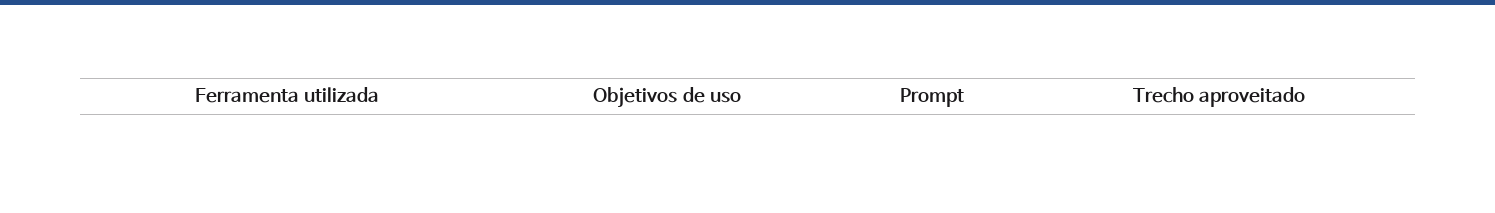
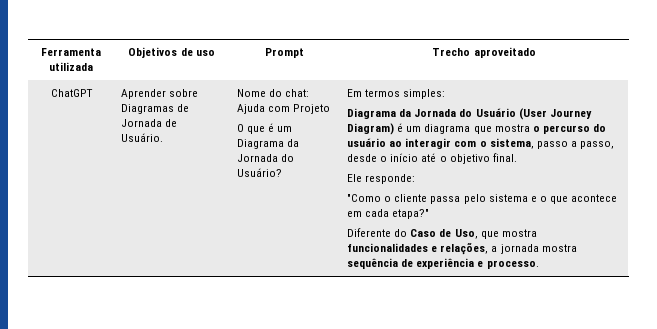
(1306, 97) none -> [50,89,93,97] [121,89,199,99] [121,104,190,114] [121,119,178,127] [121,133,164,142] [237,89,310,97] [237,104,331,114] [237,123,293,134] [237,139,300,149] [237,154,295,162] [237,168,283,177] [347,89,446,99] [347,108,592,120] [347,123,606,135] [347,138,614,149] [347,153,517,164] [347,174,416,184] [347,194,618,204] [347,209,430,219] [347,228,537,239] [347,242,577,255] [347,258,539,269] // ChatGPT | Aprender sobre Diagramas de Jornada de Usuário. | Nome do chat: Ajuda com Projeto // O que é um Diagrama da Jornada do Usuário? | Em termos simples: // Diagrama da Jornada do Usuário (User Journey Diagram) é um diagrama que mostra o percurso do usuário ao interagir com o sistema, passo a passo, desde o início até o objetivo final. // Ele responde: // "Como o cliente passa pelo sistema e o que acontece em cada etapa?" // Diferente do Caso de Uso, que mostra funcionalidades e relações, a jornada mostra sequência de experiência e processo.

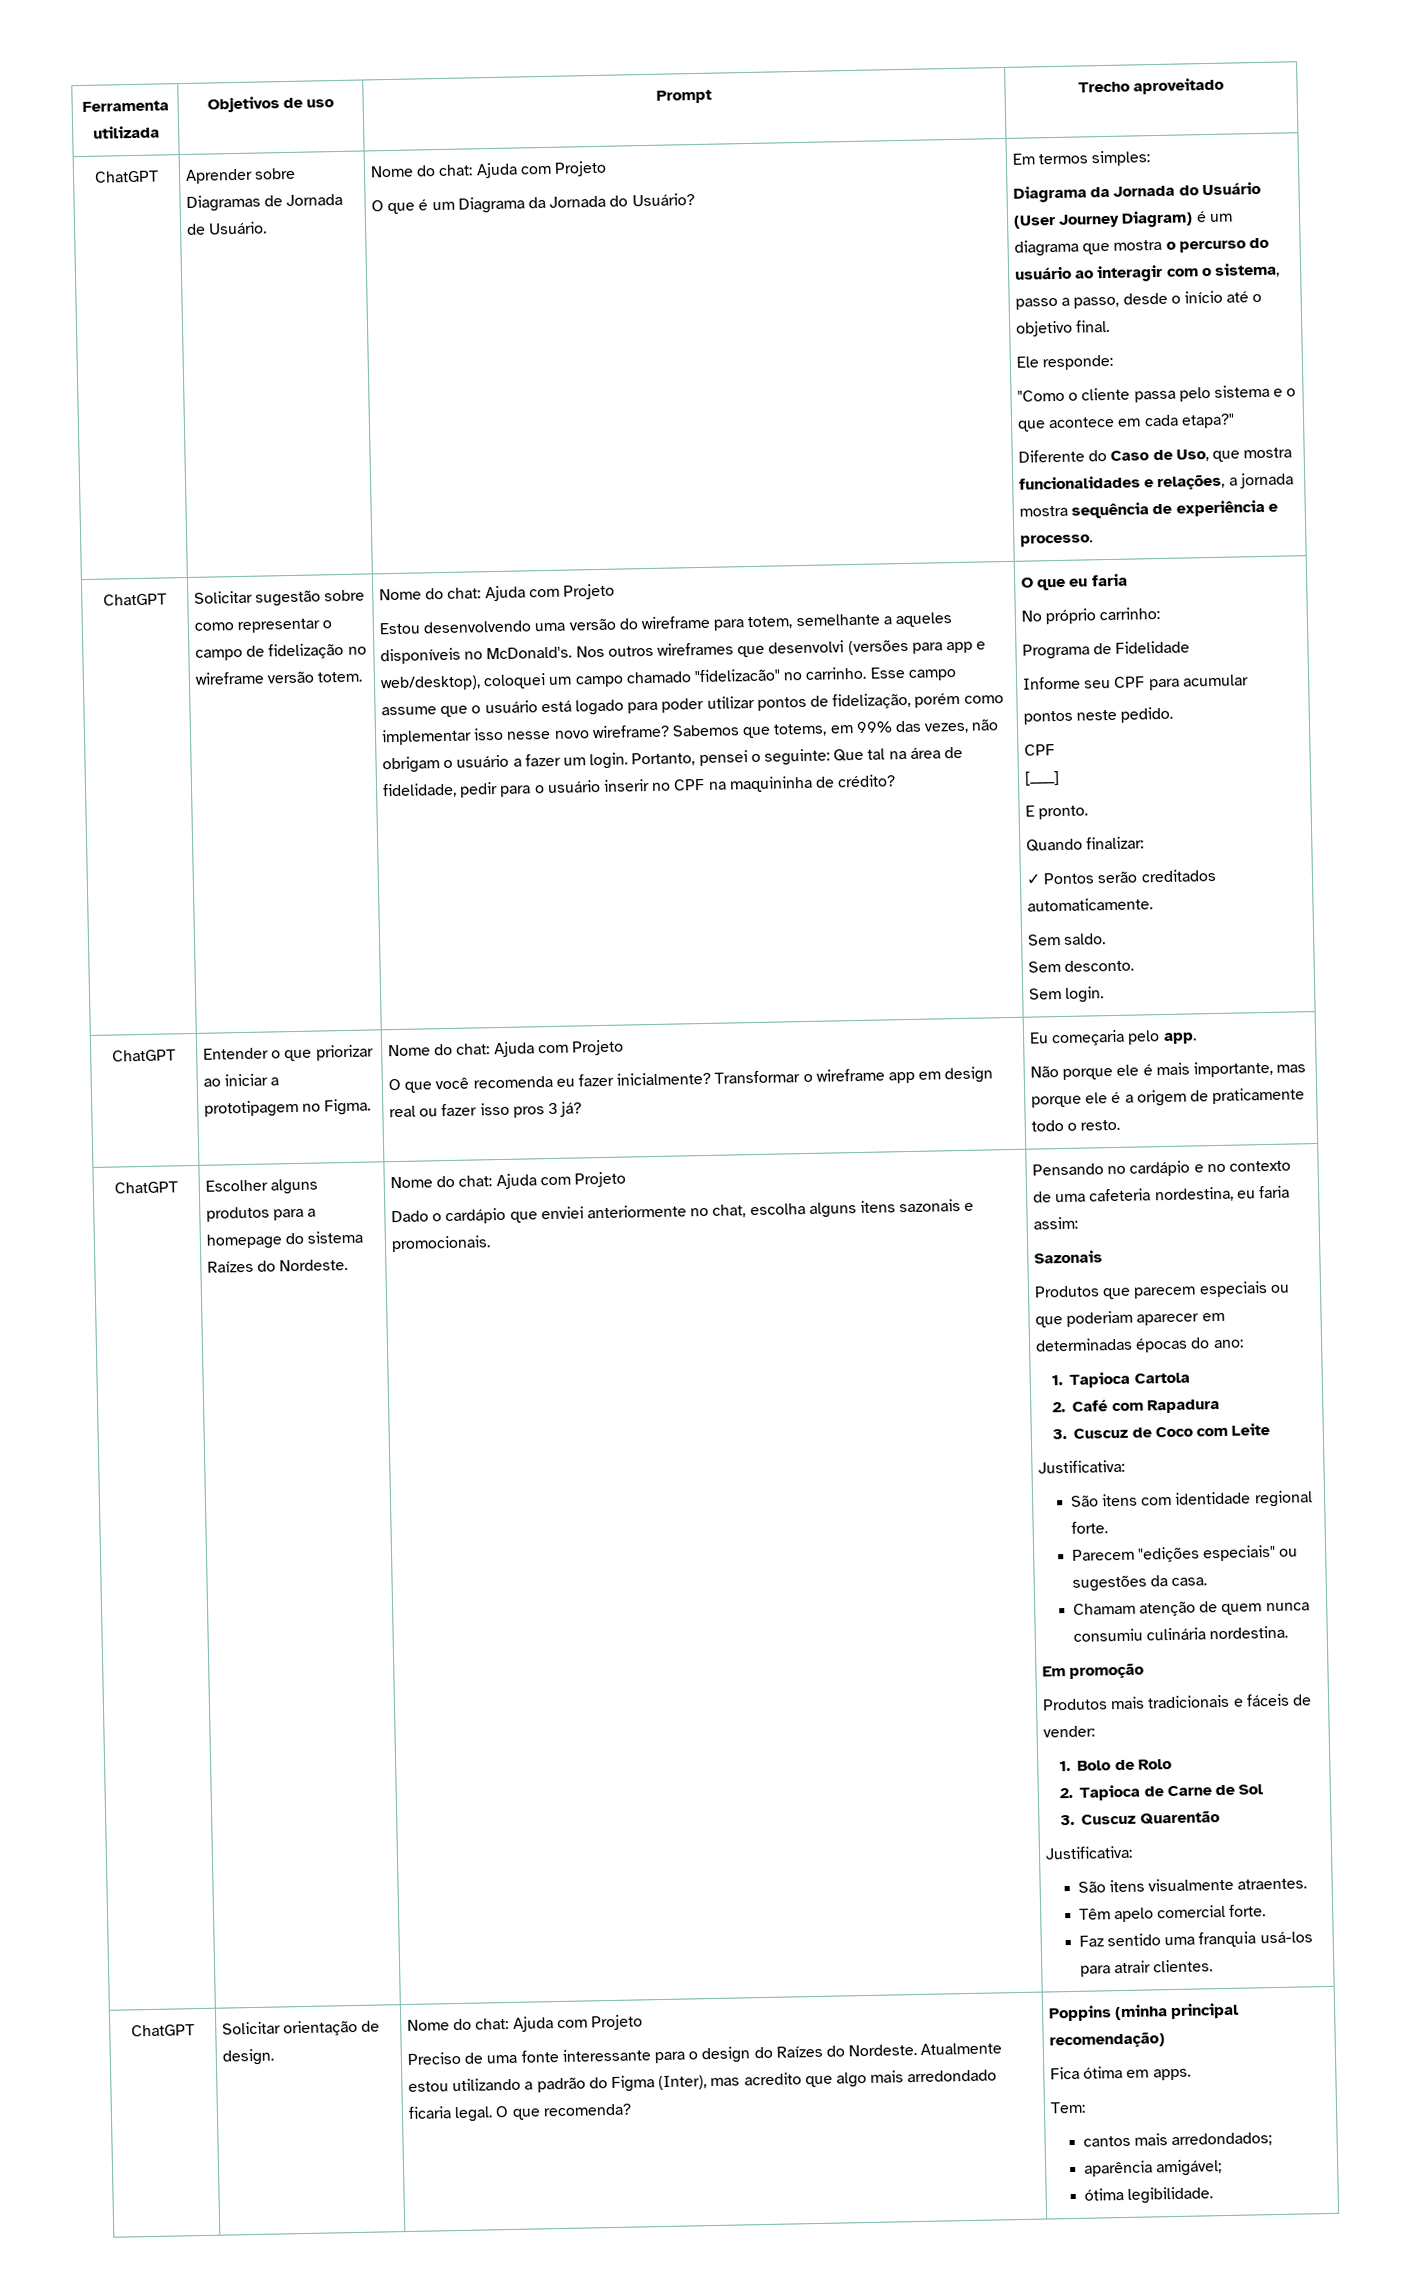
(539, 264) none -> [103,593,167,606] [194,589,366,607] [194,618,333,634] [195,642,367,661] [195,671,363,685] [379,583,616,602] [379,612,952,635] [380,639,987,665] [380,666,957,692] [381,692,1004,718] [381,719,1000,746] [382,746,963,774] [382,774,897,799] [1021,573,1128,591] [1021,606,1161,625] [1022,640,1191,660] [1023,674,1249,691] [1023,706,1174,725] [1024,744,1056,756] [1024,770,1061,786] [1025,805,1089,820] [1026,836,1145,852] [1026,868,1217,885] [1027,897,1154,912] [1028,933,1107,946] [1028,959,1135,973] [1029,986,1105,1003] [112,1049,176,1062] [203,1044,374,1062] [203,1073,280,1087] [204,1098,372,1118] [388,1039,625,1058] [388,1066,994,1093] [389,1101,583,1118] [1029,1029,1197,1047] [1030,1060,1307,1080] [1031,1087,1306,1108] [1031,1119,1121,1132] [114,1181,178,1194] [205,1178,319,1195] [206,1206,317,1222] [206,1230,364,1250] [207,1258,349,1273] [390,1171,627,1190] [391,1199,975,1225] [391,1235,492,1253] [1032,1160,1292,1177] [1033,1185,1291,1203] [1033,1216,1079,1230] [1034,1250,1104,1264] [1034,1281,1290,1300] [1035,1310,1225,1328] [1035,1337,1244,1353] [1050,1371,1190,1388] [1051,1398,1220,1414] [1051,1422,1271,1440] [1038,1459,1126,1474] [1070,1490,1313,1508] [1070,1521,1108,1534] [1071,1544,1299,1563] [1071,1575,1208,1592] [1072,1601,1310,1617] [1072,1625,1289,1642] [1042,1663,1145,1679] [1042,1693,1313,1711] [1043,1725,1096,1738] [1058,1759,1172,1772] [1058,1784,1264,1801] [1059,1811,1220,1826] [1045,1845,1134,1860] [1077,1877,1308,1893] [1078,1904,1267,1923] [1078,1931,1313,1948] [1079,1959,1214,1977] [131,2024,195,2037] [222,2019,381,2037] [222,2048,275,2066] [407,2014,644,2032] [407,2042,1003,2065] [408,2069,998,2093] [408,2103,632,2123] [1048,2002,1240,2022] [1049,2032,1166,2049] [1050,2066,1191,2081] [1050,2101,1087,2114] [1082,2132,1273,2148] [1083,2159,1222,2177] [1083,2186,1213,2204] // ChatGPT | Solicitar sugestão sobre como representar o campo de fidelização no wireframe versão totem. | Nome do chat: Ajuda com Projeto // Estou desenvolvendo uma versão do wireframe para totem, semelhante a aqueles disponíveis no McDonald's. Nos outros wireframes que desenvolvi (versões para app e web/desktop), coloquei um campo chamado "fidelizacão" no carrinho. Esse campo assume que o usuário está logado para poder utilizar pontos de fidelização, porém como implementar isso nesse novo wireframe? Sabemos que totems, em 99% das vezes, não obrigam o usuário a fazer um login. Portanto, pensei o seguinte: Que tal na área de fidelidade, pedir para o usuário inserir no CPF na maquininha de crédito? | O que eu faria // No próprio carrinho: // Programa de Fidelidade // Informe seu CPF para acumular // pontos neste pedido. // CPF // [____] // E pronto. // Quando finalizar: // ✓ Pontos serão creditados automaticamente. // Sem saldo. // Sem desconto. // Sem login. // ChatGPT | Entender o que priorizar ao iniciar a prototipagem no Figma. | Nome do chat: Ajuda com Projeto // O que você recomenda eu fazer inicialmente? Transformar o wireframe app em design real ou fazer isso pros 3 já? | Eu começaria pelo app. // Não porque ele é mais importante, mas porque ele é a origem de praticamente todo o resto. // ChatGPT | Escolher alguns produtos para a homepage do sistema Raízes do Nordeste. | Nome do chat: Ajuda com Projeto // Dado o cardápio que enviei anteriormente no chat, escolha alguns itens sazonais e promocionais. | Pensando no cardápio e no contexto de uma cafeteria nordestina, eu faria assim: // Sazonais // Produtos que parecem especiais ou que poderiam aparecer em determinadas épocas do ano: // 1. Tapioca Cartola // 2. Café com Rapadura // 3. Cuscuz de Coco com Leite // Justificativa: // São itens com identidade regional forte. // Parecem "edições especiais" ou sugestões da casa. // Chamam atenção de quem nunca consumiu culinária nordestina. // Em promoção // Produtos mais tradicionais e fáceis de vender: // 1. Bolo de Rolo // 2. Tapioca de Carne de Sol // 3. Cuscuz Quarentão // Justificativa: // São itens visualmente atraentes. // Têm apelo comercial forte. // Faz sentido uma franquia usá-los para atrair clientes. // ChatGPT | Solicitar orientação de design. | Nome do chat: Ajuda com Projeto // Preciso de uma fonte interessante para o design do Raízes do Nordeste. Atualmente estou utilizando a padrão do Figma (Inter), mas acredito que algo mais arredondado ficaria legal. O que recomenda? | Poppins (minha principal recomendação) // Fica ótima em apps. // Tem: // cantos mais arredondados; // aparência amigável; // ótima legibilidade.

